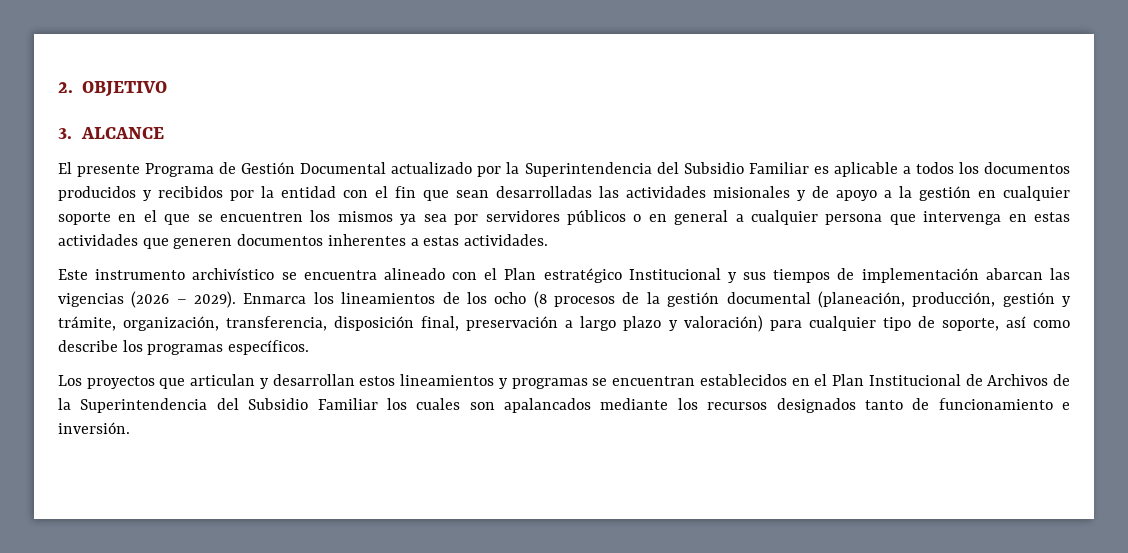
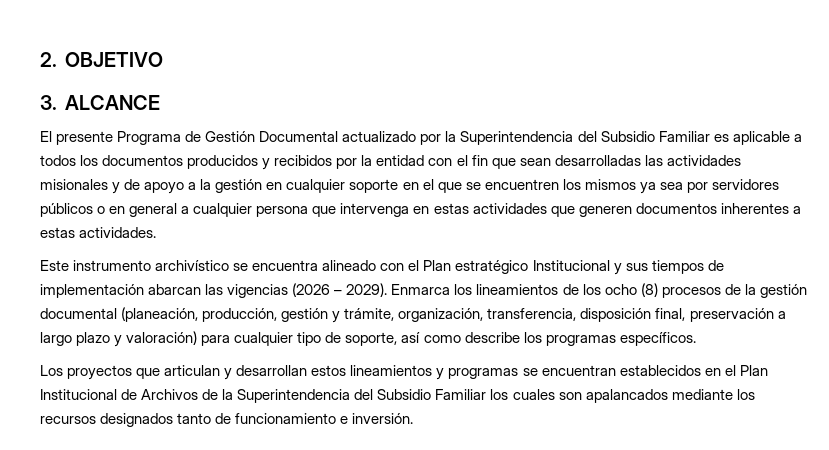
[533,291,547,308] (8 -> [640,283,658,297] (8)

